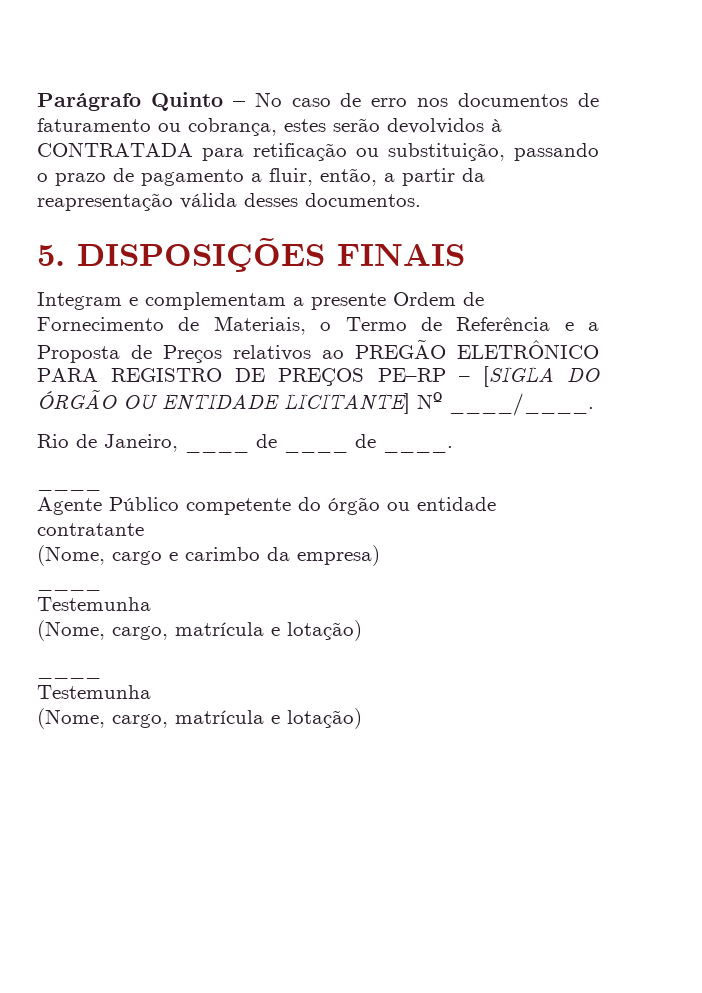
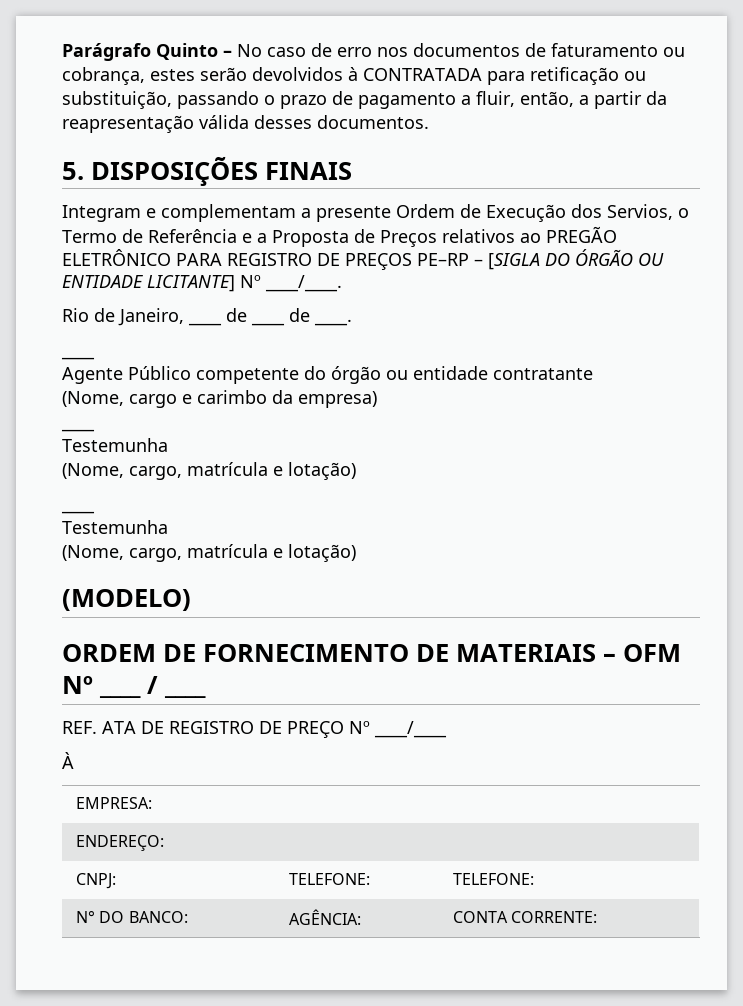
[37,316,306,335] Fornecimento de Materiais, -> [486,204,673,222] Execução dos Servios,
(362, 718) none -> [62,589,191,611] [62,644,681,662] [62,676,93,694] [99,694,141,698] [147,676,158,694] [164,694,206,698] [62,721,447,738] [62,752,74,769] [76,797,153,809] [76,835,165,851] [76,873,117,889] [289,873,371,885] [453,873,535,885] [76,910,188,923] [289,909,362,925] [453,911,598,923] // (MODELO) // ORDEM DE FORNECIMENTO DE MATERIAIS – OFM Nº ____ / ____ // REF. ATA DE REGISTRO DE PREÇO Nº ____/____ // À // EMPRESA: // ENDEREÇO: // CNPJ: | TELEFONE: | TELEFONE: // N° DO BANCO: | AGÊNCIA: | CONTA CORRENTE:

